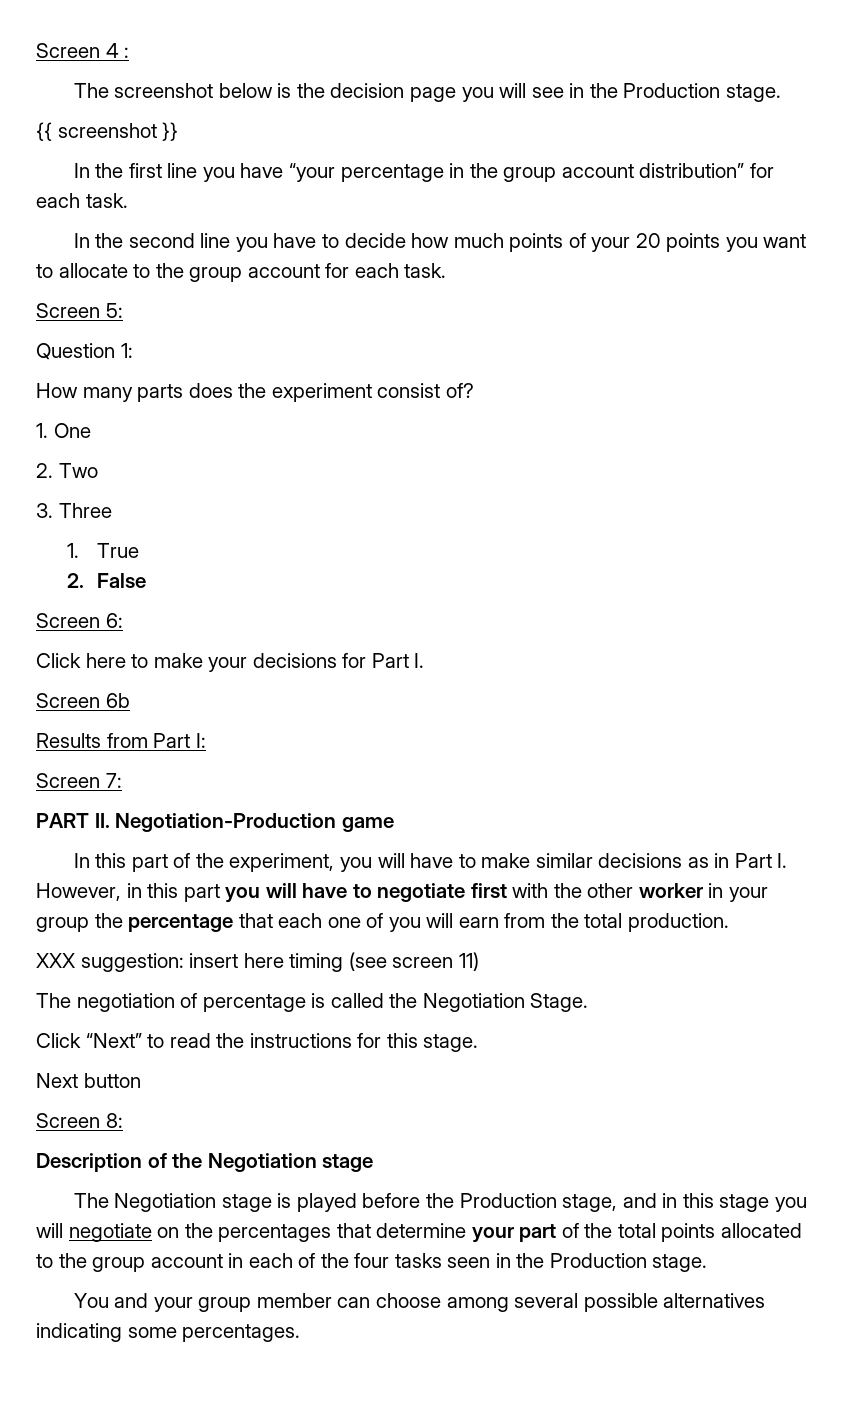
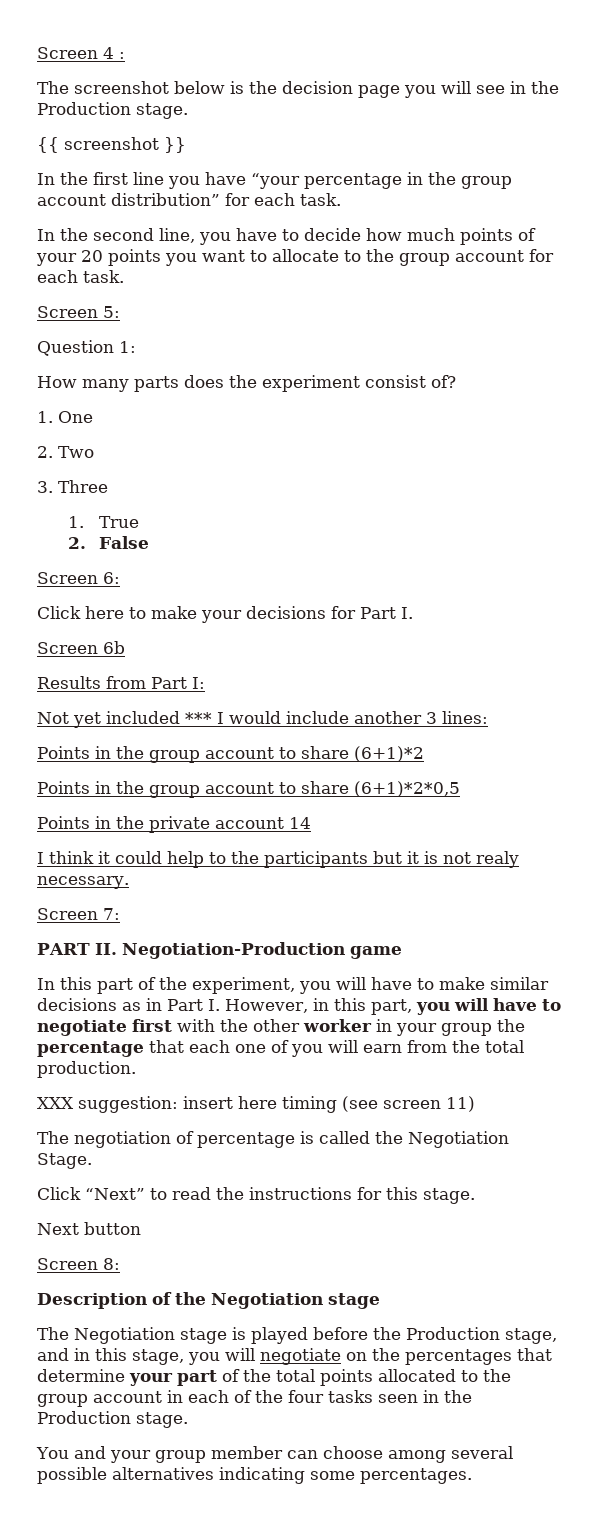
[200,233,231,248] line -> [159,228,195,243] line,
(206, 740) none -> [37,711,488,728] [37,746,424,763] [37,781,460,798] [37,816,311,833] [37,851,519,868] [37,876,129,889] // Not yet included *** I would include another 3 lines: // Points in the group account to share (6+1)*2 // Points in the group account to share (6+1)*2*0,5 // Points in the private account 14 // I think it could help to the participants but it is not realy necessary.
[183,884,220,902] part -> [370,999,412,1015] part,
[719,1194,770,1212] stage -> [132,1349,184,1365] stage,

